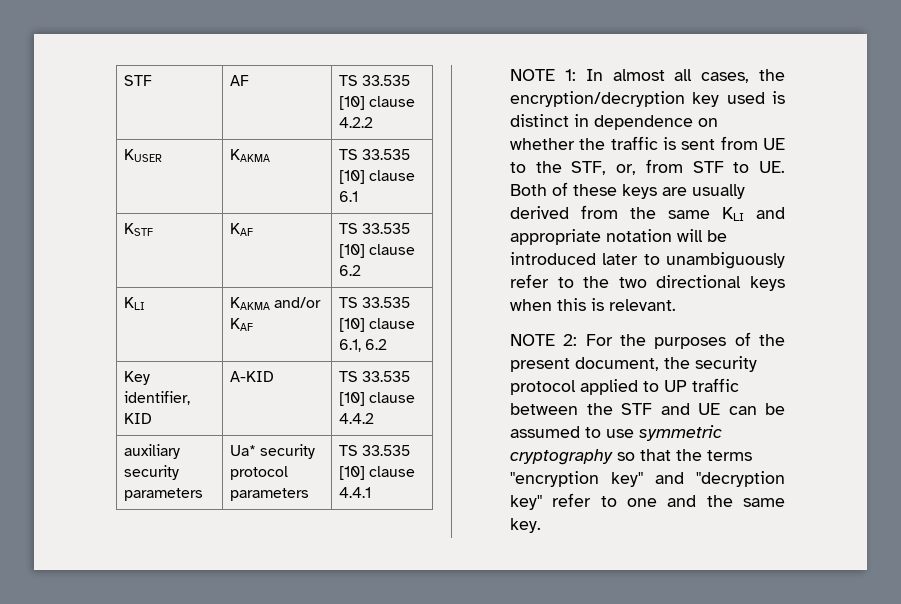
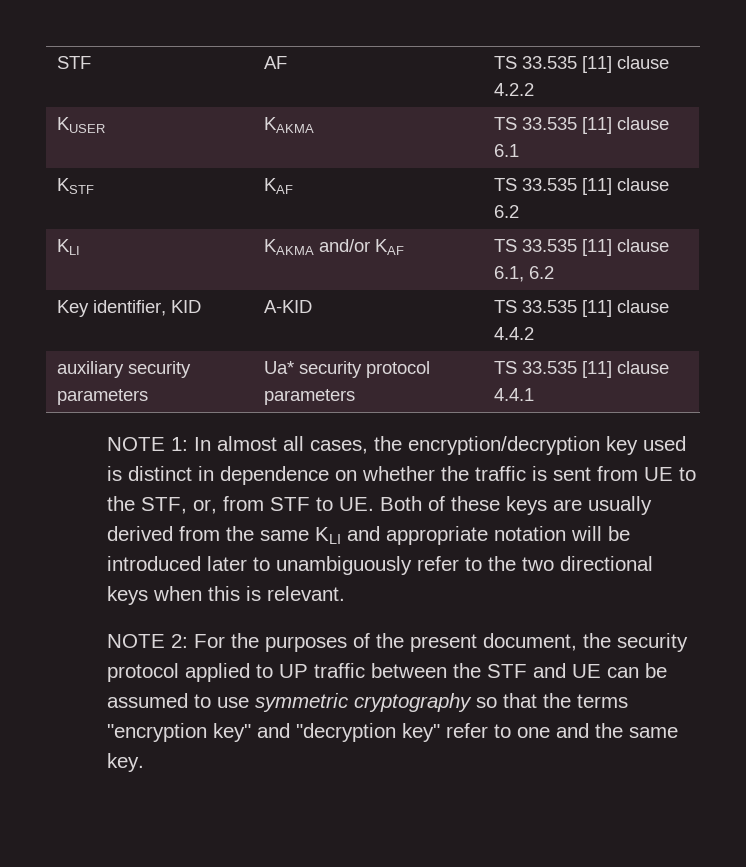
[338,96,365,110] [10] -> [581,56,612,73] [11]
[338,170,365,184] [10] -> [581,117,612,134] [11]
[338,244,365,258] [10] -> [581,178,612,195] [11]
[338,318,365,332] [10] -> [581,239,612,256] [11]
[338,392,365,406] [10] -> [581,300,612,317] [11]
[338,466,365,480] [10] -> [581,361,612,378] [11]

